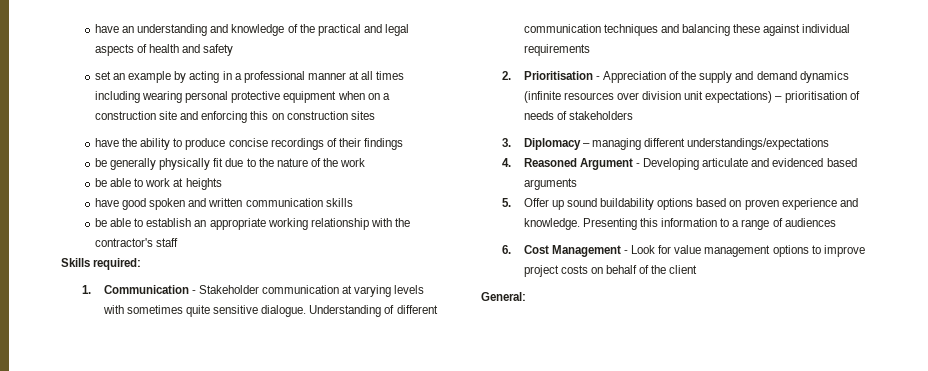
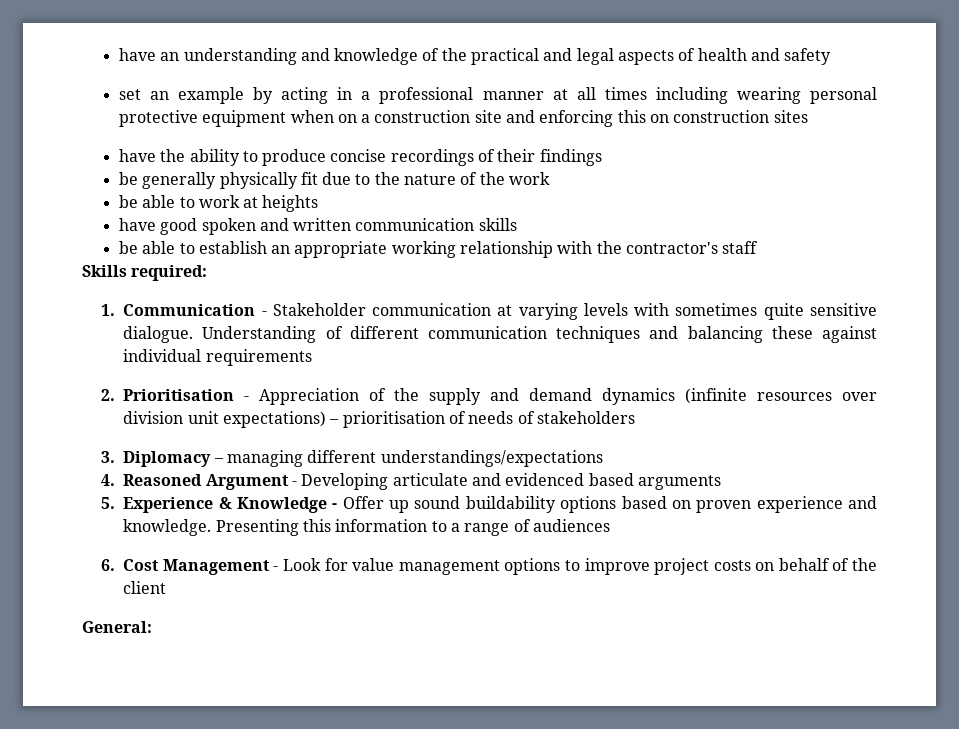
(512, 202) none -> [123,497,338,513] Experience & Knowledge -

